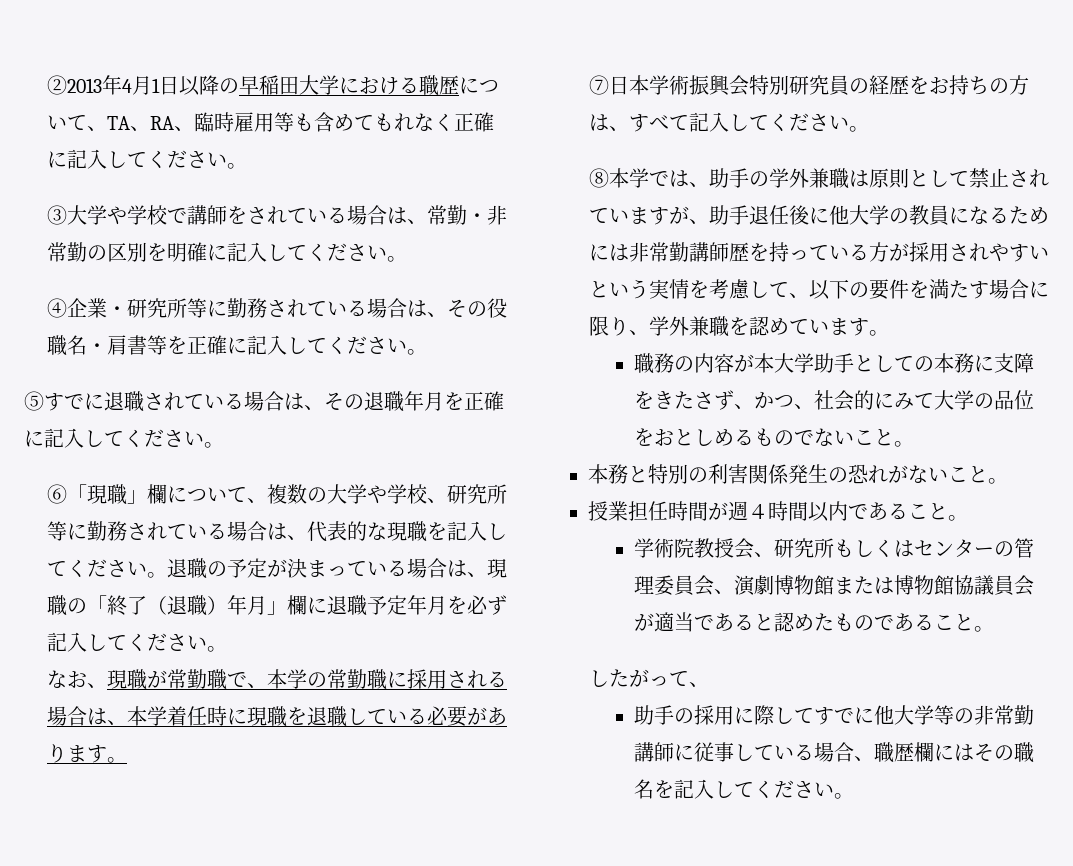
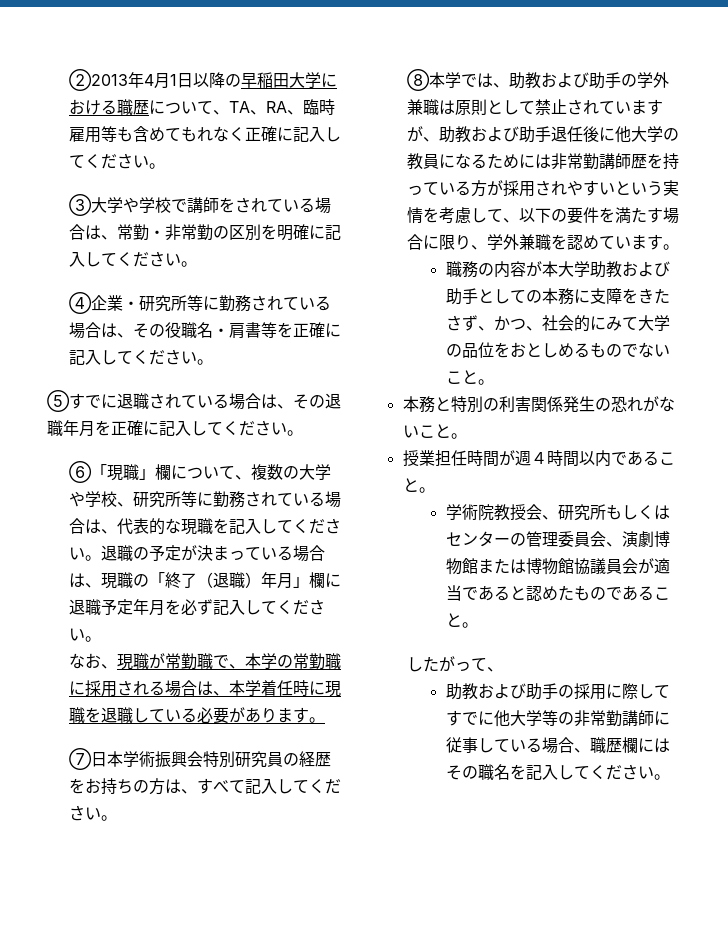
(729, 178) none -> [524,72,605,89] 教および助
(729, 215) none -> [454,126,535,143] 教および助
(834, 363) none -> [605,261,670,278] [445,288,462,305] 教および助
(654, 715) none -> [461,683,542,700] 教および助

